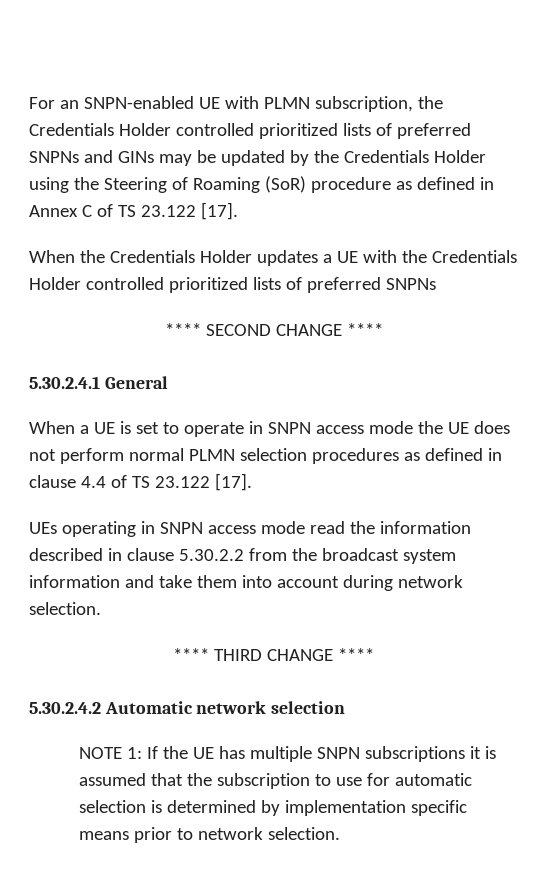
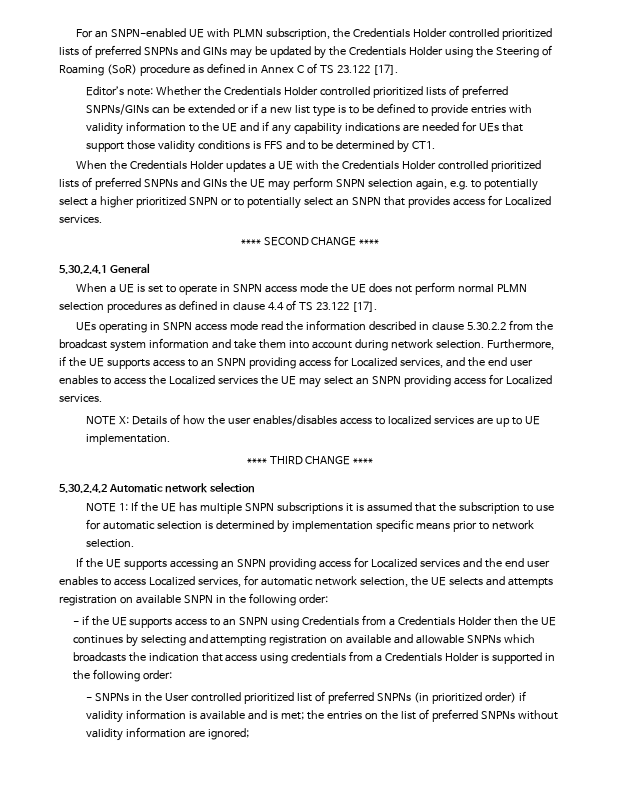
(238, 211) none -> [86,85,508,98] [86,103,532,117] [86,121,523,135] [86,140,435,153] // Editor’s note: Whether the Credentials Holder controlled prioritized lists of preferred SNPNs/GINs can be extended or if a new list type is to be defined to provide entries with validity information to the UE and if any capability indications are needed for UEs that support those validity conditions is FFS and to be determined by CT1.
(436, 284) none -> [180,177,538,191] [59,195,551,209] [59,215,102,223] and GINs the UE may perform SNPN selection again, e.g. to potentially select a higher prioritized SNPN or to potentially select an SNPN that provides access for Localized services.
(101, 608) none -> [486,339,554,350] [59,356,533,369] [59,374,552,388] [59,394,102,402] [86,414,540,427] [86,434,171,445] Furthermore, if the UE supports access to an SNPN providing access for Localized services, and the end user enables to access the Localized services the UE may select an SNPN providing access for Localized services. // NOTE X: Details of how the user enables/disables access to localized services are up to UE implementation.
(340, 833) none -> [76,557,550,570] [59,575,553,588] [59,593,328,606] [72,615,557,628] [72,634,536,647] [72,651,556,664] [72,669,172,682] [86,691,526,704] [86,709,558,723] [86,727,250,741] // If the UE supports accessing an SNPN providing access for Localized services and the end user enables to access Localized services, for automatic network selection, the UE selects and attempts registration on available SNPN in the following order: // - if the UE supports access to an SNPN using Credentials from a Credentials Holder then the UE continues by selecting and attempting registration on available and allowable SNPNs which broadcasts the indication that access using credentials from a Credentials Holder is supported in the following order: // - SNPNs in the User controlled prioritized list of preferred SNPNs (in prioritized order) if validity information is available and is met; the entries on the list of preferred SNPNs without validity information are ignored;

